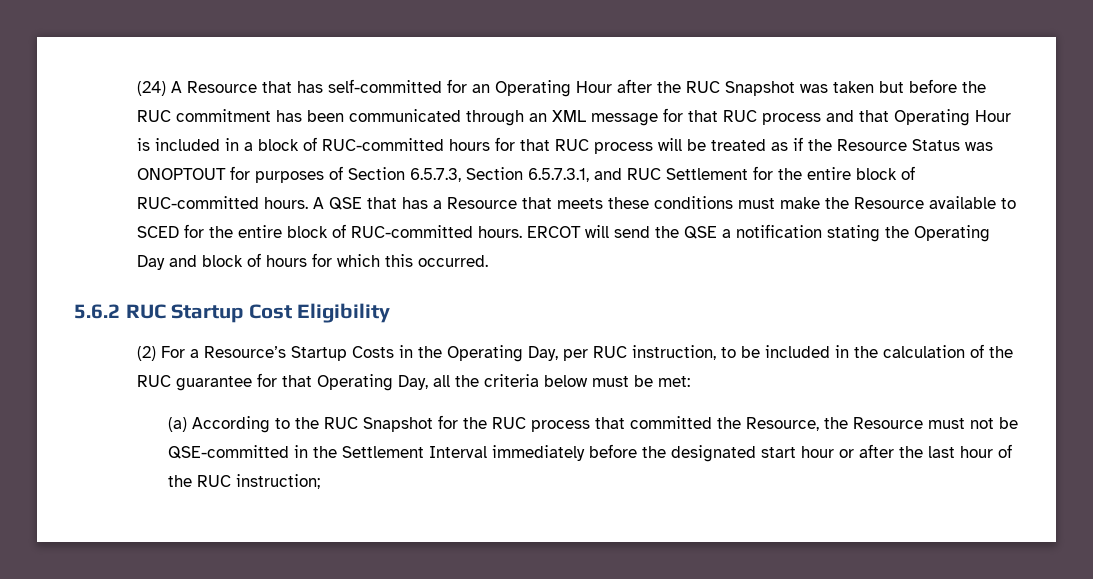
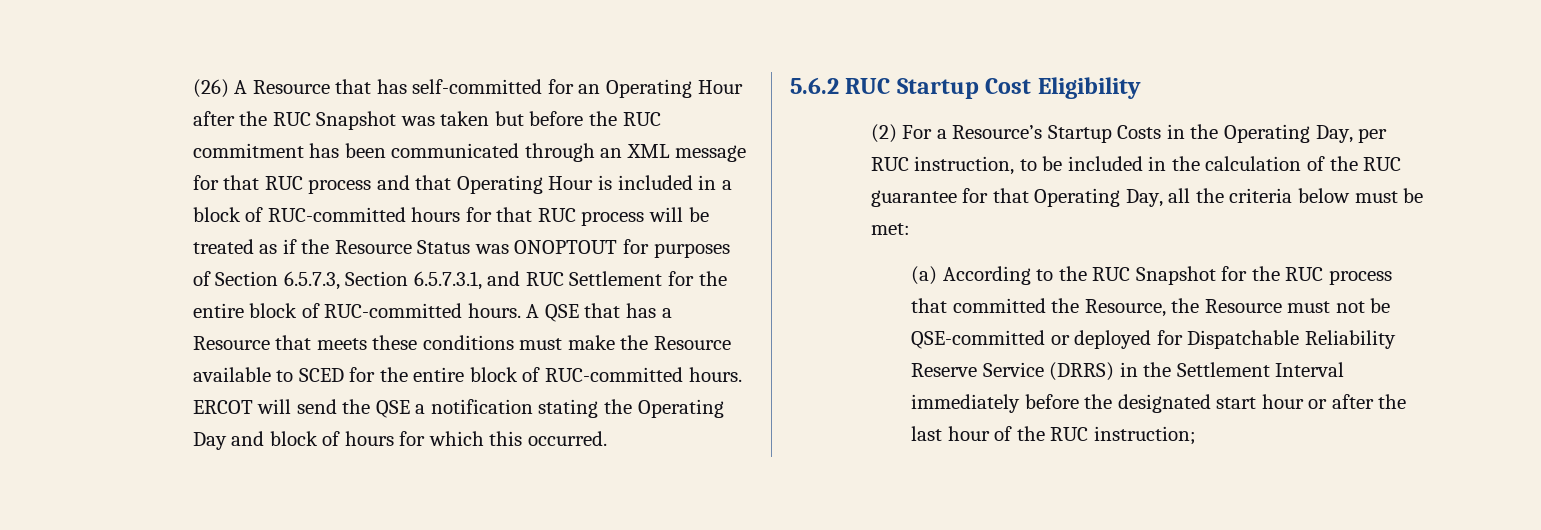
[136,81,166,96] (24) -> [192,79,229,98] (26)
(290, 452) none -> [1050,330,1396,349] [911,362,1115,381] or deployed for Dispatchable Reliability Reserve Service (DRRS)

